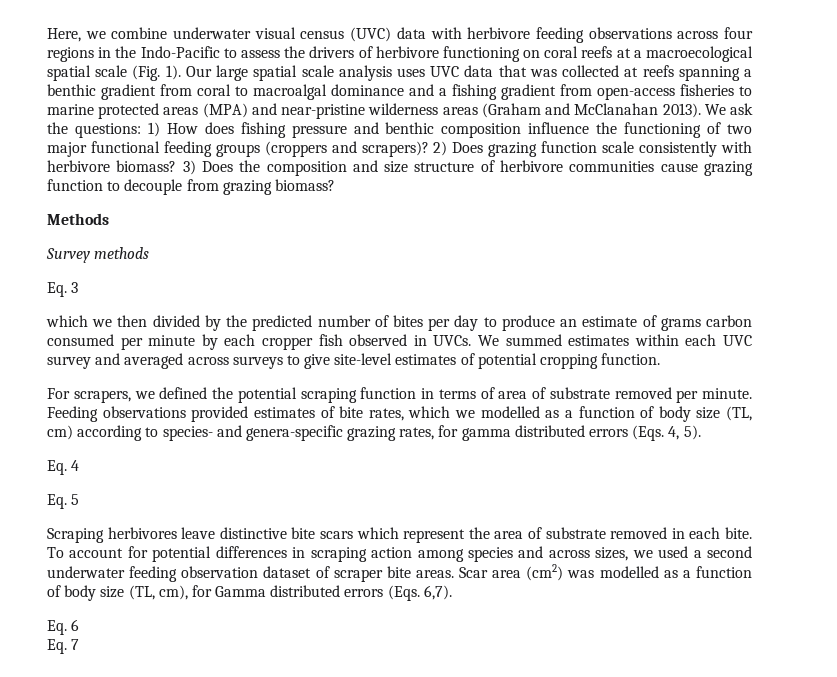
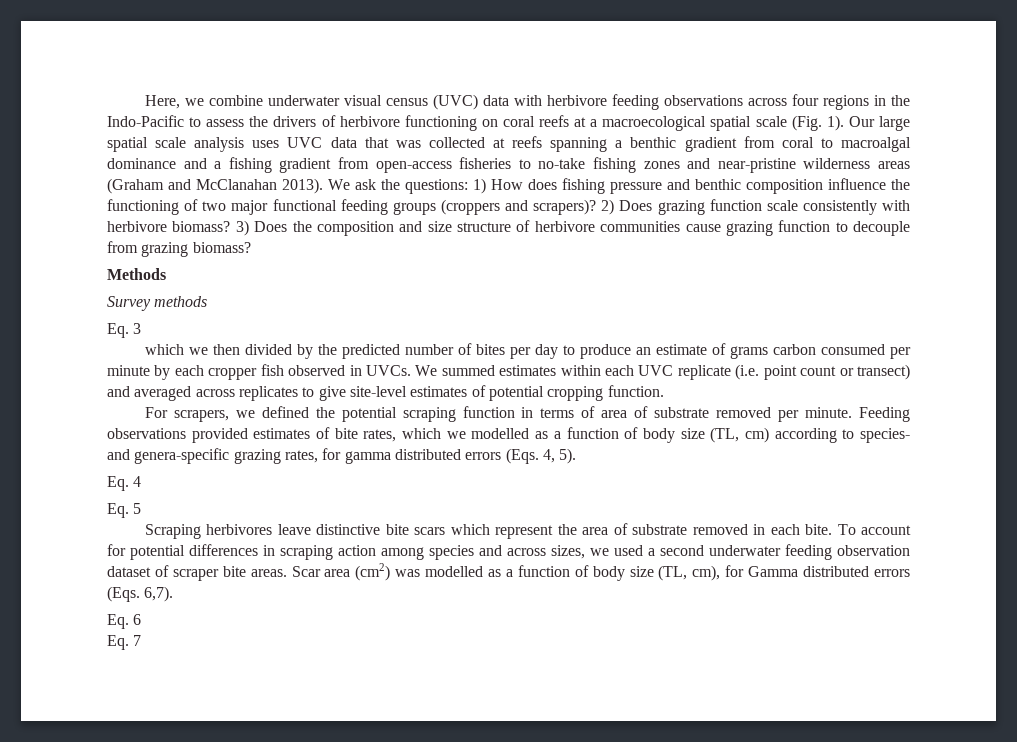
[47,103,248,119] marine protected areas (MPA) -> [538,157,680,173] no-take fishing zones
[47,356,91,369] survey -> [677,364,911,380] replicate (i.e. point count or transect)
[232,356,283,369] surveys -> [238,386,298,401] replicates

